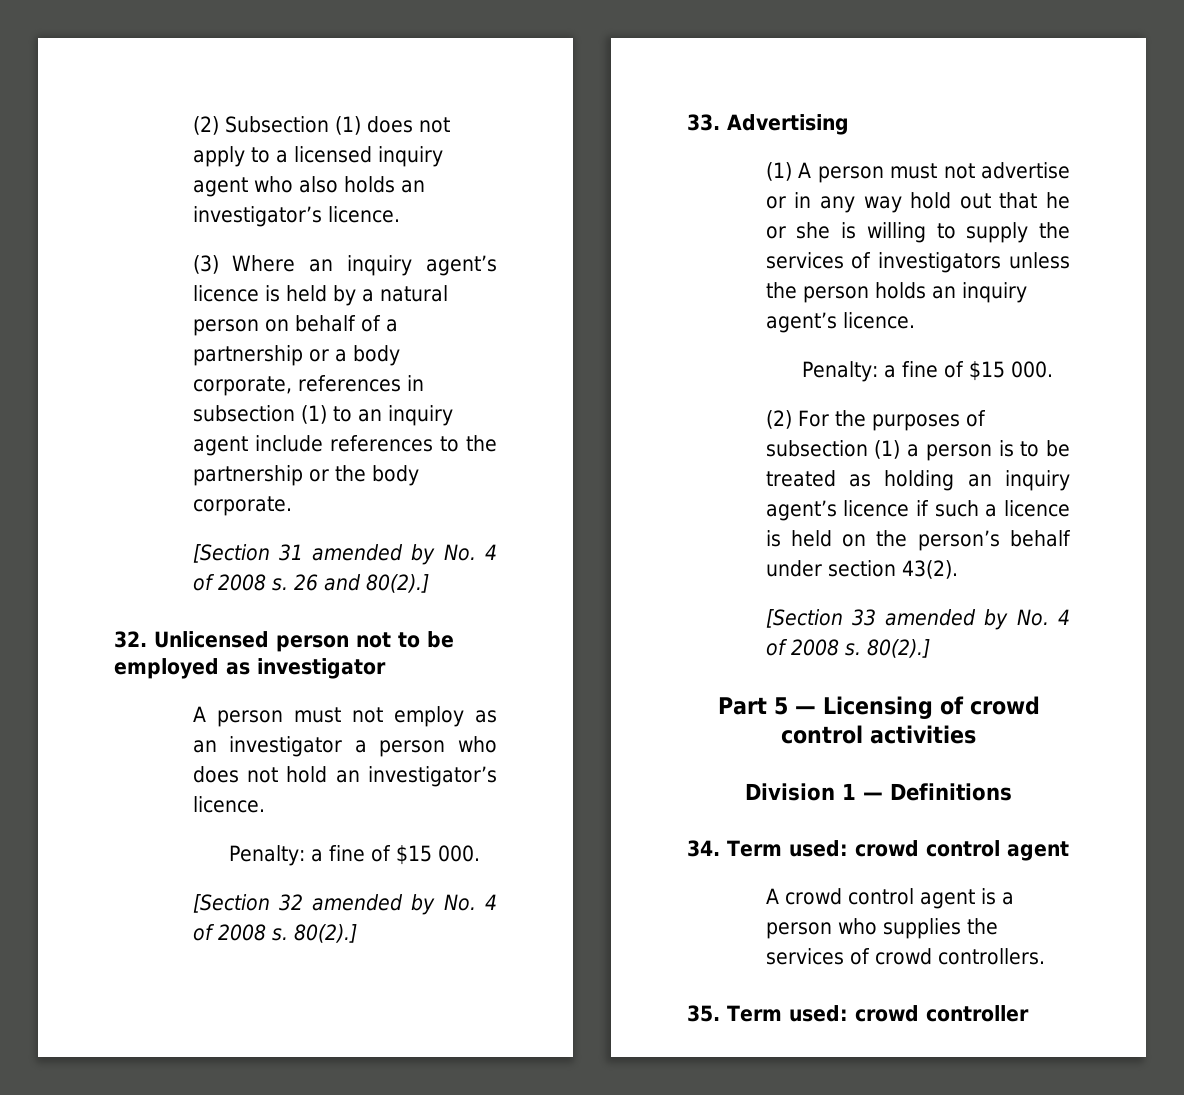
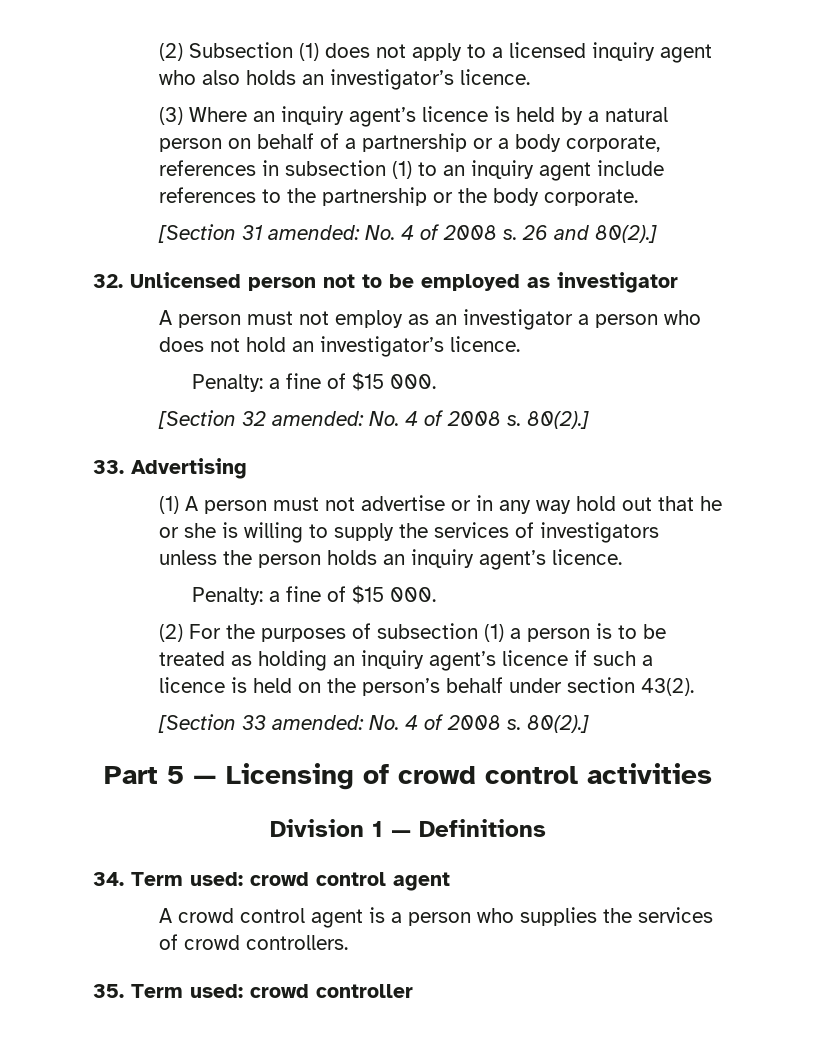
[312,544,436,565] amended by -> [268,225,361,240] amended:
[312,894,436,915] amended by -> [272,411,365,426] amended:
[885,609,1009,630] amended by -> [272,715,365,730] amended:

